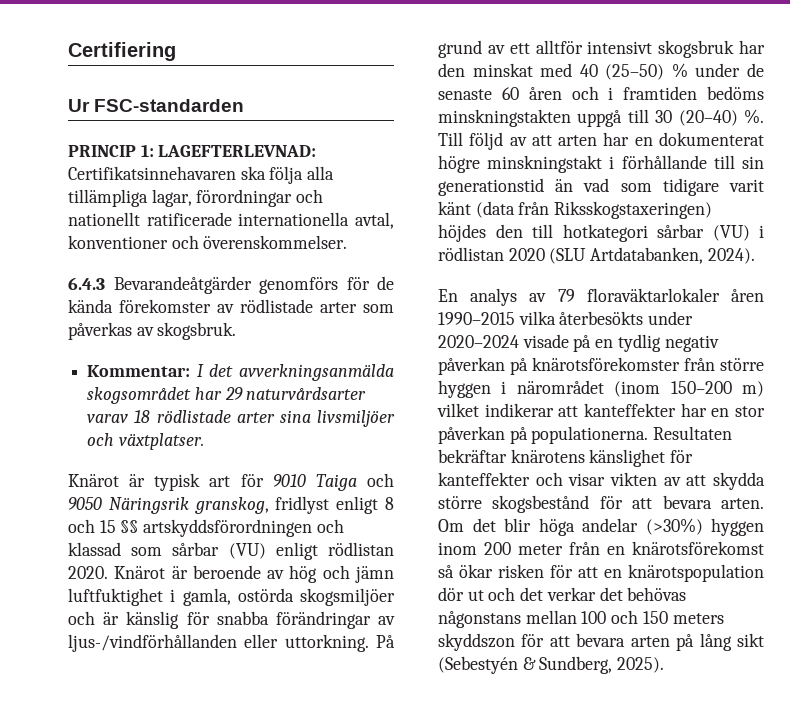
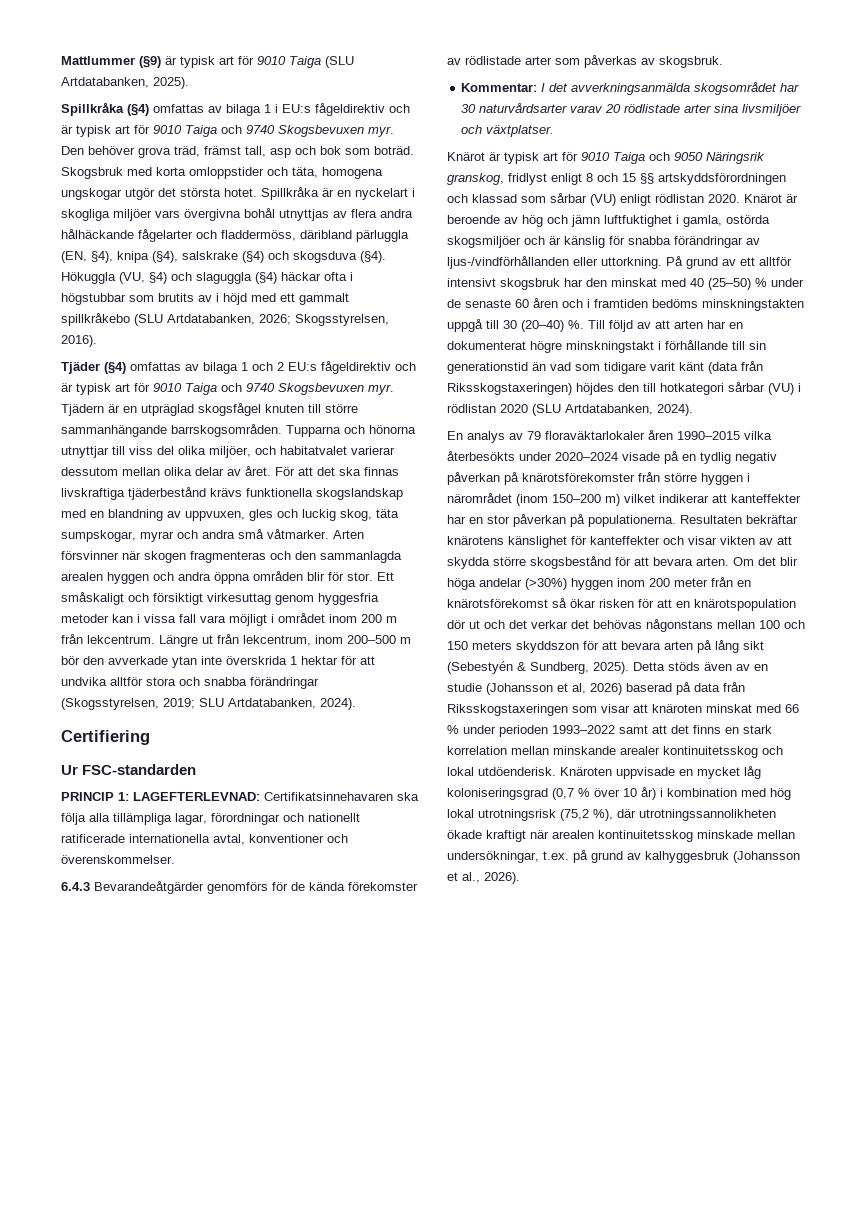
(68, 51) none -> [61,56,354,68] [61,77,189,89] [61,102,410,116] [61,125,394,137] [61,146,414,158] [61,167,383,179] [61,187,415,200] [61,208,413,221] [61,229,409,242] [61,251,386,263] [61,272,353,284] [61,293,349,305] [61,313,389,326] [61,335,97,347] [61,361,416,374] [61,383,394,395] [61,403,358,416] [61,424,416,437] [61,446,395,458] [61,466,399,476] [61,487,403,500] [61,509,399,521] [61,529,364,542] [61,551,402,563] [61,571,394,584] [61,592,379,605] [61,613,397,626] [61,634,411,647] [61,656,375,668] [61,677,319,689] [61,698,356,710] Mattlummer (§9) är typisk art för 9010 Taiga (SLU Artdatabanken, 2025). // Spillkråka (§4) omfattas av bilaga 1 i EU:s fågeldirektiv och är typisk art för 9010 Taiga och 9740 Skogsbevuxen myr. Den behöver grova träd, främst tall, asp och bok som boträd. Skogsbruk med korta omloppstider och täta, homogena ungskogar utgör det största hotet. Spillkråka är en nyckelart i skogliga miljöer vars övergivna bohål utnyttjas av flera andra hålhäckande fågelarter och fladdermöss, däribland pärluggla (EN, §4), knipa (§4), salskrake (§4) och skogsduva (§4). Hökuggla (VU, §4) och slaguggla (§4) häckar ofta i högstubbar som brutits av i höjd med ett gammalt spillkråkebo (SLU Artdatabanken, 2026; Skogsstyrelsen, 2016). // Tjäder (§4) omfattas av bilaga 1 och 2 EU:s fågeldirektiv och är typisk art för 9010 Taiga och 9740 Skogsbevuxen myr. Tjädern är en utpräglad skogsfågel knuten till större sammanhängande barrskogsområden. Tupparna och hönorna utnyttjar till viss del olika miljöer, och habitatvalet varierar dessutom mellan olika delar av året. För att det ska finnas livskraftiga tjäderbestånd krävs funktionella skogslandskap med en blandning av uppvuxen, gles och luckig skog, täta sumpskogar, myrar och andra små våtmarker. Arten försvinner när skogen fragmenteras och den sammanlagda arealen hyggen och andra öppna områden blir för stor. Ett småskaligt och försiktigt virkesuttag genom hyggesfria metoder kan i vissa fall vara möjligt i området inom 200 m från lekcentrum. Längre ut från lekcentrum, inom 200–500 m bör den avverkade ytan inte överskrida 1 hektar för att undvika alltför stora och snabba förändringar (Skogsstyrelsen, 2019; SLU Artdatabanken, 2024). //
[224,387,243,400] 29 -> [461,104,477,113] 30
[134,410,151,423] 18 -> [605,104,622,113] 20
(665, 665) none -> [633,662,768,671] [447,682,745,695] [447,704,799,716] [447,725,772,737] [447,746,783,758] [447,766,761,779] [447,787,791,800] [447,809,776,821] [447,830,795,842] [447,850,800,863] [447,872,520,884] Detta stöds även av en studie (Johansson et al, 2026) baserad på data från Riksskogstaxeringen som visar att knäroten minskat med 66 % under perioden 1993–2022 samt att det finns en stark korrelation mellan minskande arealer kontinuitetsskog och lokal utdöenderisk. Knäroten uppvisade en mycket låg koloniseringsgrad (0,7 % över 10 år) i kombination med hög lokal utrotningsrisk (75,2 %), där utrotningssannolikheten ökade kraftigt när arealen kontinuitetsskog minskade mellan undersökningar, t.ex. på grund av kalhyggesbruk (Johansson et al., 2026).

